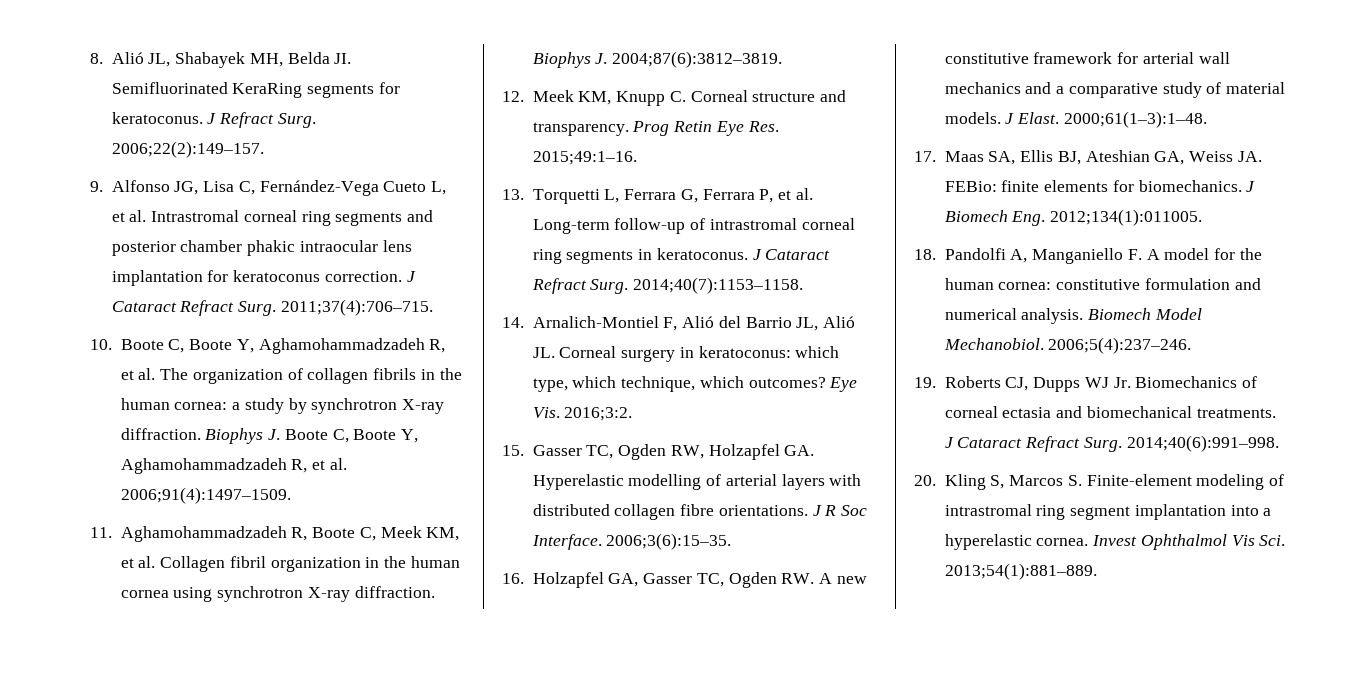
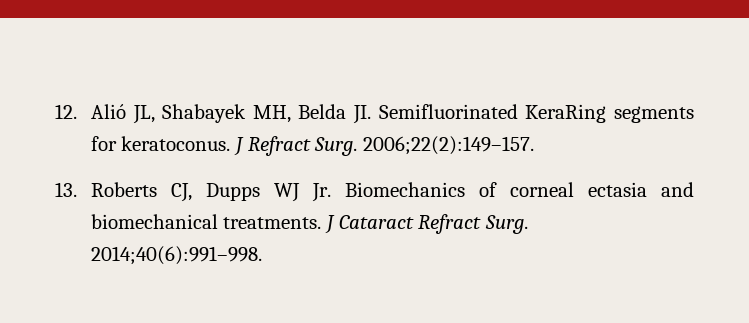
[90,53,103,64] 8. -> [55,104,77,119] 12.
[90,180,447,196] [111,210,434,226] [111,240,412,256] [111,270,416,286] [111,299,433,316] [90,338,446,354] [120,368,462,384] [120,398,445,414] [120,428,419,444] [120,458,347,474] [120,487,291,504] [90,526,460,542] [120,556,460,572] [120,586,435,602] [532,51,783,68] [502,90,847,106] [532,121,779,136] [532,151,637,165] [502,188,813,204] [532,218,855,234] [532,248,831,264] [531,277,804,294] [502,316,856,331] [532,346,840,362] [532,376,858,392] [532,407,633,421] [502,444,815,460] [532,474,862,490] [532,504,868,520] [531,533,732,550] [502,572,867,588] [944,52,1230,64] [944,82,1286,98] [944,111,1207,128] [914,150,1262,165] [944,180,1256,192] [944,209,1203,226] [914,248,1262,264] [944,278,1261,290] [944,308,1202,324] [943,337,1192,354] [914,377,936,388] 9. Alfonso JG, Lisa C, Fernández-Vega Cueto L, et al. Intrastromal corneal ring segments and posterior chamber phakic intraocular lens implantation for keratoconus correction. J Cataract Refract Surg. 2011;37(4):706–715. // 10. Boote C, Boote Y, Aghamohammadzadeh R, et al. The organization of collagen fibrils in the human cornea: a study by synchrotron X-ray diffraction. Biophys J. Boote C, Boote Y, Aghamohammadzadeh R, et al. 2006;91(4):1497–1509. // 11. Aghamohammadzadeh R, Boote C, Meek KM, et al. Collagen fibril organization in the human cornea using synchrotron X-ray diffraction. Biophys J. 2004;87(6):3812–3819. // 12. Meek KM, Knupp C. Corneal structure and transparency. Prog Retin Eye Res. 2015;49:1–16. // 13. Torquetti L, Ferrara G, Ferrara P, et al. Long-term follow-up of intrastromal corneal ring segments in keratoconus. J Cataract Refract Surg. 2014;40(7):1153–1158. // 14. Arnalich-Montiel F, Alió del Barrio JL, Alió JL. Corneal surgery in keratoconus: which type, which technique, which outcomes? Eye Vis. 2016;3:2. // 15. Gasser TC, Ogden RW, Holzapfel GA. Hyperelastic modelling of arterial layers with distributed collagen fibre orientations. J R Soc Interface. 2006;3(6):15–35. // 16. Holzapfel GA, Gasser TC, Ogden RW. A new constitutive framework for arterial wall mechanics and a comparative study of material models. J Elast. 2000;61(1–3):1–48. // 17. Maas SA, Ellis BJ, Ateshian GA, Weiss JA. FEBio: finite elements for biomechanics. J Biomech Eng. 2012;134(1):011005. // 18. Pandolfi A, Manganiello F. A model for the human cornea: constitutive formulation and numerical analysis. Biomech Model Mechanobiol. 2006;5(4):237–246. // 19. -> [55,182,77,197] 13.
[914,474,1285,490] [944,504,1272,520] [944,534,1286,550] [944,563,1097,580] // 20. Kling S, Marcos S. Finite-element modeling of intrastromal ring segment implantation into a hyperelastic cornea. Invest Ophthalmol Vis Sci. 2013;54(1):881–889. -> (262, 255) none

